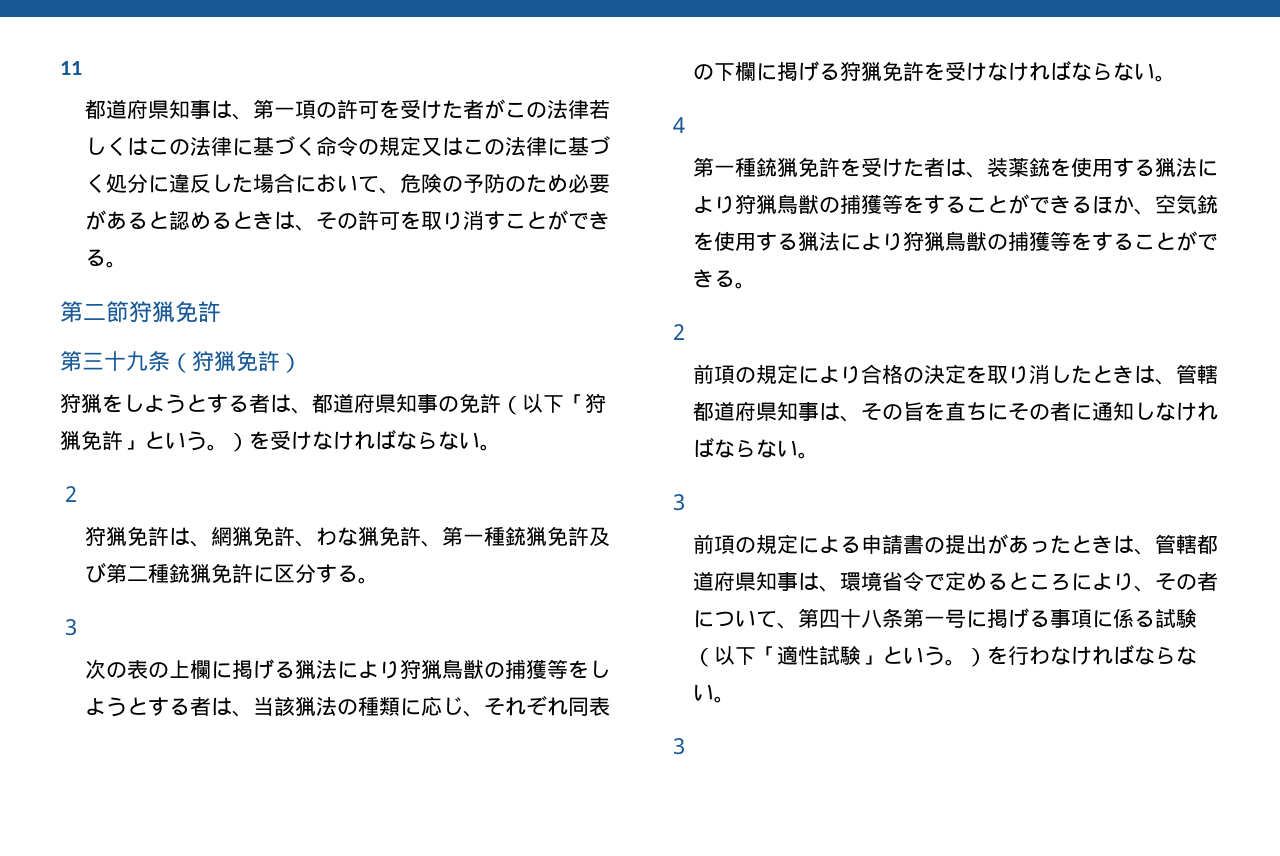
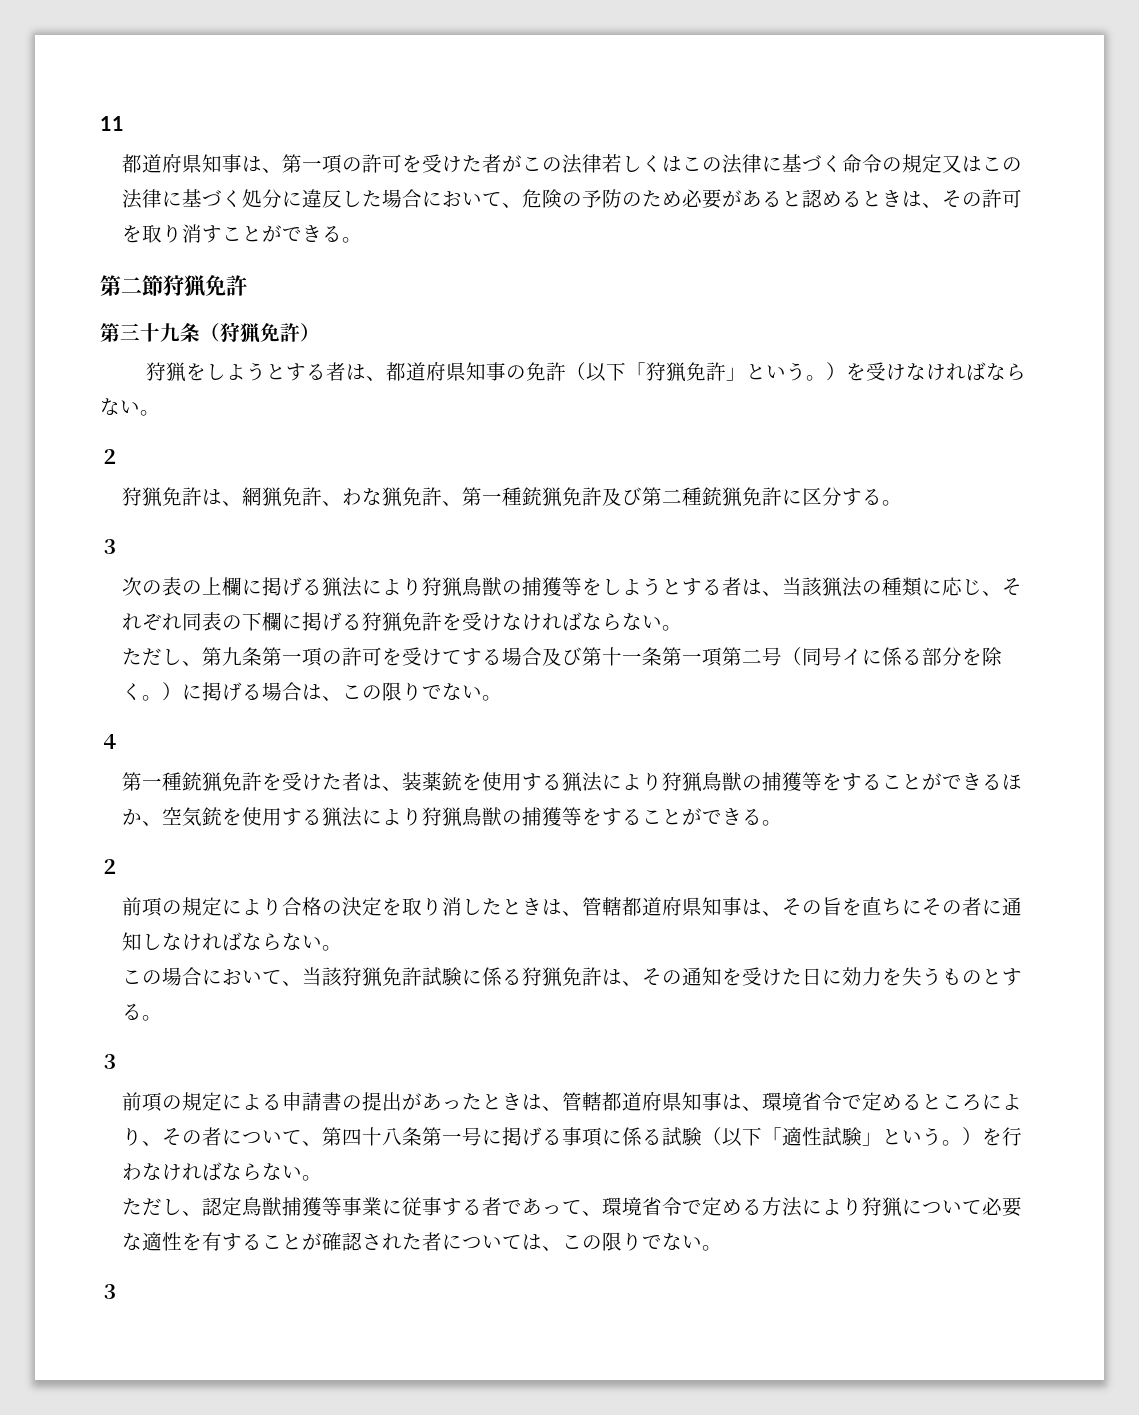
(1176, 78) none -> [122,647,1003,667] [122,682,503,701] // ただし、第九条第一項の許可を受けてする場合及び第十一条第一項第二号（同号イに係る部分を除く。）に掲げる場合は、この限りでない。
(819, 455) none -> [122,967,1023,987] [122,1004,163,1021] // この場合において、当該狩猟免許試験に係る狩猟免許は、その通知を受けた日に効力を失うものとする。
(735, 699) none -> [122,1197,1023,1217] [122,1232,723,1251] // ただし、認定鳥獣捕獲等事業に従事する者であって、環境省令で定める方法により狩猟について必要な適性を有することが確認された者については、この限りでない。

